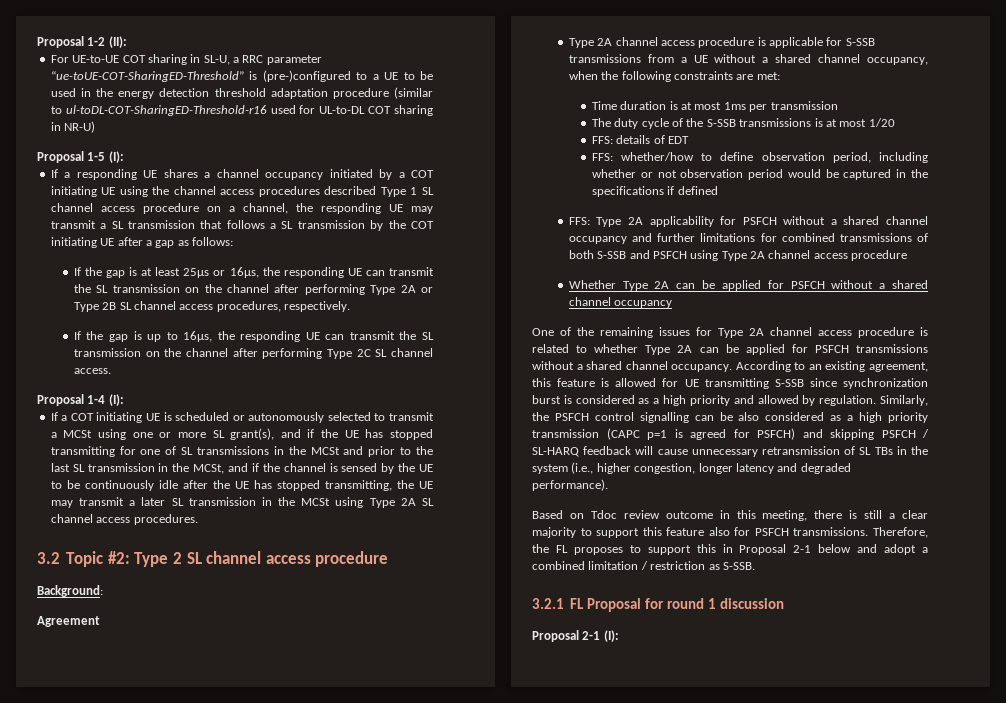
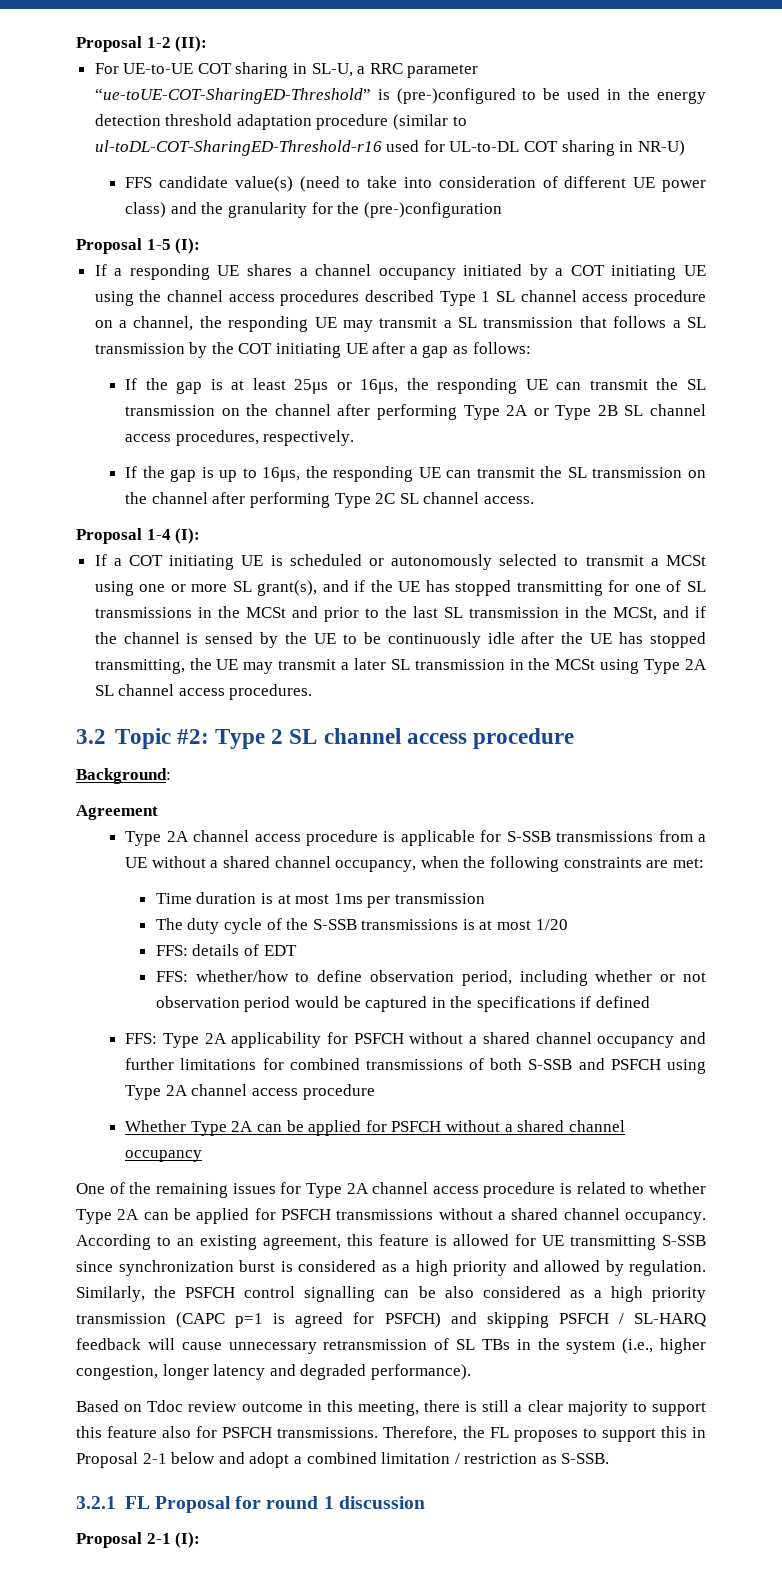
[372,72,415,80] a UE to -> (537, 95) none
(96, 127) none -> [125,176,706,192] [125,202,502,218] // FFS candidate value(s) (need to take into consideration of different UE power class) and the granularity for the (pre-)configuration

